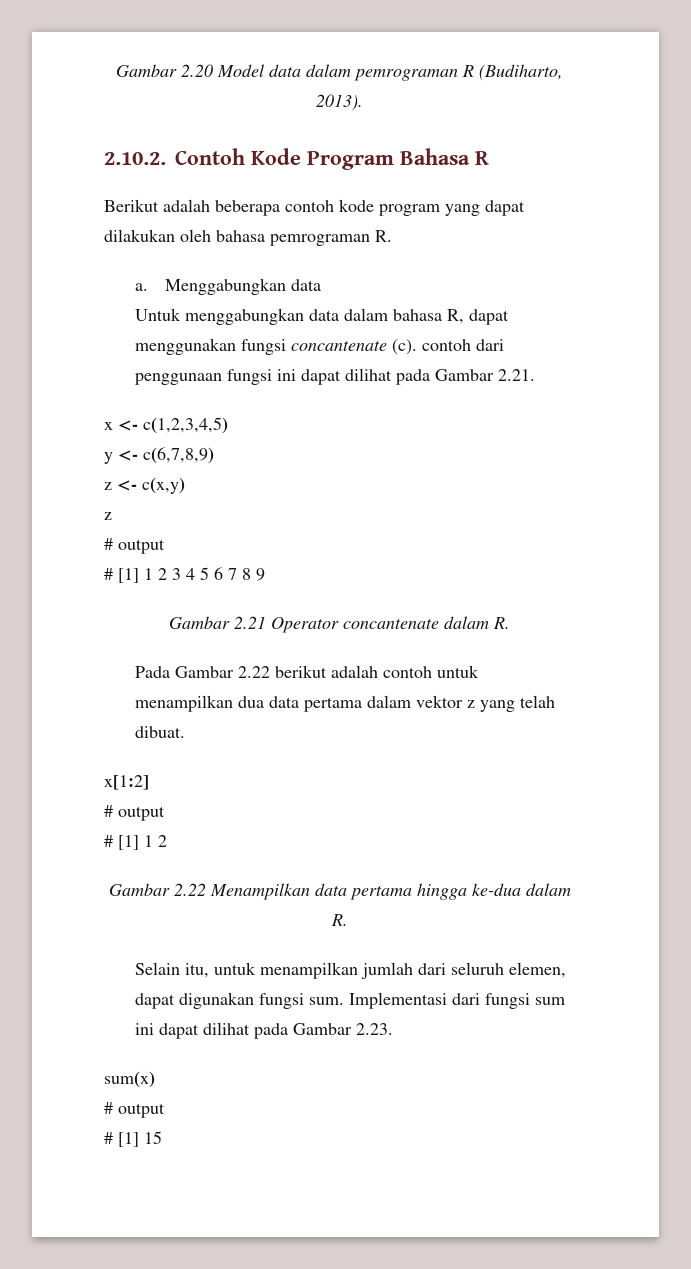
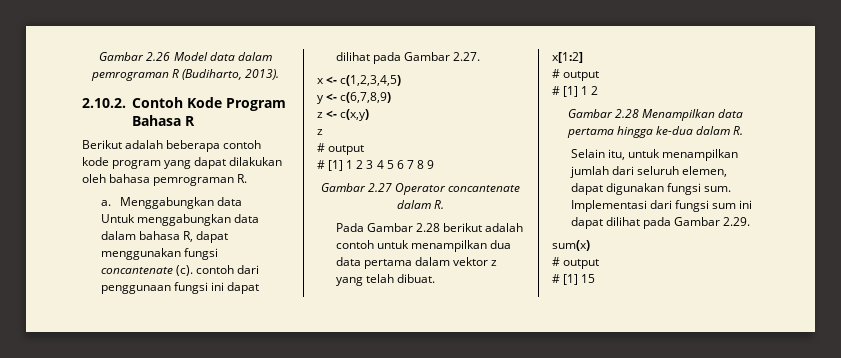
[116,64,213,77] Gambar 2.20 -> [99,52,171,61] Gambar 2.26
[497,369,535,381] 2.21. -> [453,52,481,61] 2.27.
[234,616,266,629] 2.21 -> [367,183,392,192] 2.27
[237,666,270,678] 2.22 -> [416,223,441,232] 2.28
[173,883,206,896] 2.22 -> [614,109,639,118] 2.28
[355,1023,393,1035] 2.23. -> [723,217,751,226] 2.29.

